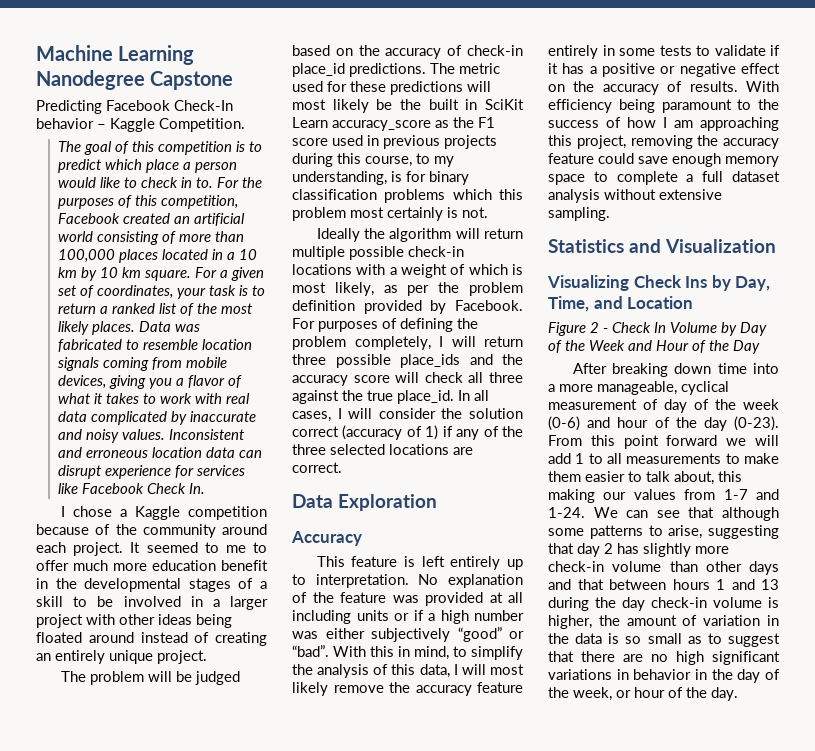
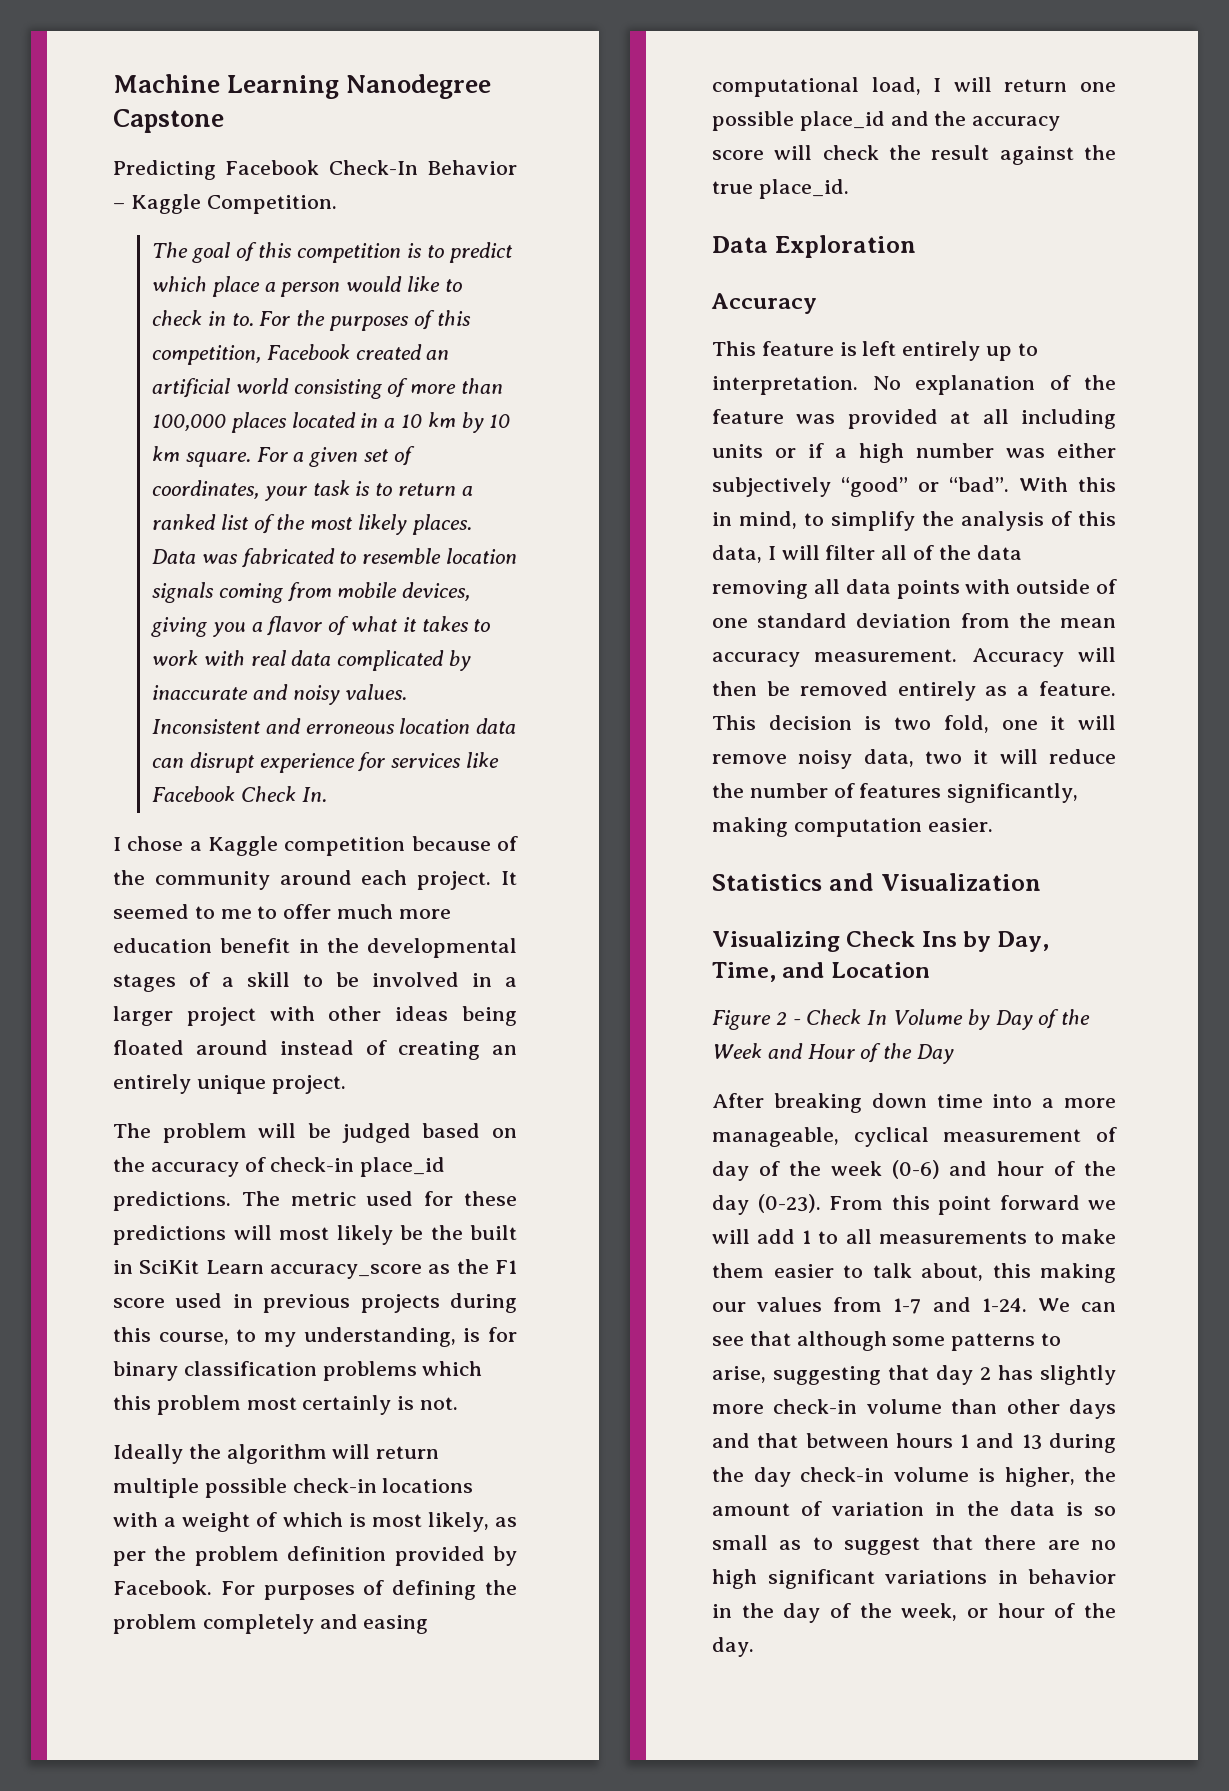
[36,118,94,129] behavior -> [427,160,517,175] Behavior
[354,336,523,350] [292,354,460,368] completely, I will return three possible place_ids -> [202,1614,429,1634] [712,77,1116,97] [712,111,885,131] completely and easing computational load, I will return one possible place_id
[468,372,523,383] all three -> [889,145,990,160] the result
[458,390,489,401] [292,408,523,422] [292,425,523,440] [292,444,473,455] [292,462,342,473] In all cases, I will consider the solution correct (accuracy of 1) if any of the three selected locations are correct. -> (849, 189) none
[490,664,524,675] [292,682,523,696] [548,45,780,59] [548,63,780,77] [548,81,779,95] [548,99,779,113] [548,117,779,131] [548,135,779,149] [548,153,779,167] [548,171,780,185] [548,189,722,203] [548,207,610,221] most likely remove the accuracy feature entirely in some tests to validate if it has a positive or negative effect on the accuracy of results. With efficiency being paramount to the success of how I am approaching this project, removing the accuracy feature could save enough memory space to complete a full dataset analysis without extensive sampling. -> [825,545,1022,560] [712,579,1117,599] [712,613,1116,628] [712,647,1116,667] [712,681,1116,701] [712,715,1116,733] [712,749,1116,769] [712,783,1079,803] [712,817,993,837] filter all of the data removing all data points with outside of one standard deviation from the mean accuracy measurement. Accuracy will then be removed entirely as a feature. This decision is two fold, one it will remove noisy data, two it will reduce the number of features significantly, making computation easier.

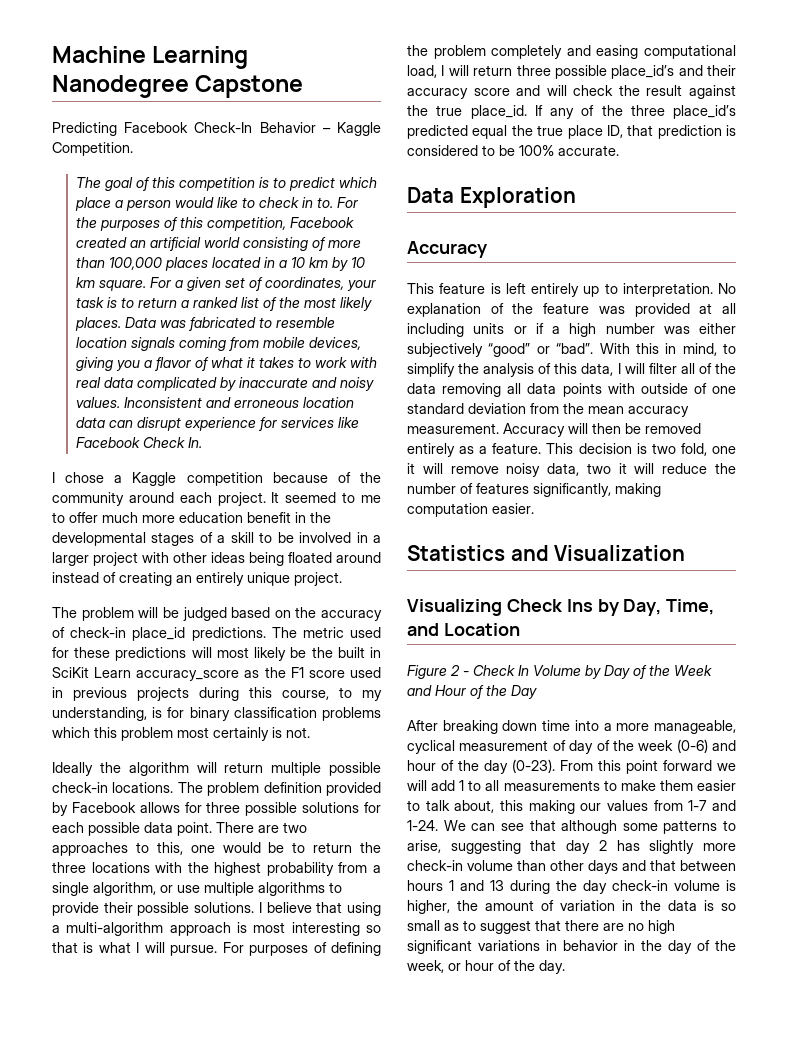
[382,1478,474,1493] [113,1512,517,1532] [113,1546,517,1566] [113,1580,212,1595] locations with a weight of which is most likely, as per the problem definition provided by Facebook. -> [112,782,381,796] [52,802,381,816] [52,822,307,836] [52,842,381,856] [52,862,381,876] [52,882,342,896] [52,902,382,916] [52,922,381,936] [52,942,218,956] locations. The problem definition provided by Facebook allows for three possible solutions for each possible data point. There are two approaches to this, one would be to return the three locations with the highest probability from a single algorithm, or use multiple algorithms to provide their possible solutions. I believe that using a multi-algorithm approach is most interesting so that is what I will pursue.
[1080,82,1116,92] [712,111,967,131] one possible place_id and the -> [516,65,736,79] three possible place_id’s and their
(764, 155) none -> [516,85,541,96] and
(849, 189) none -> [534,105,736,119] [407,125,736,139] [407,145,619,156] If any of the three place_id’s predicted equal the true place ID, that prediction is considered to be 100% accurate.

